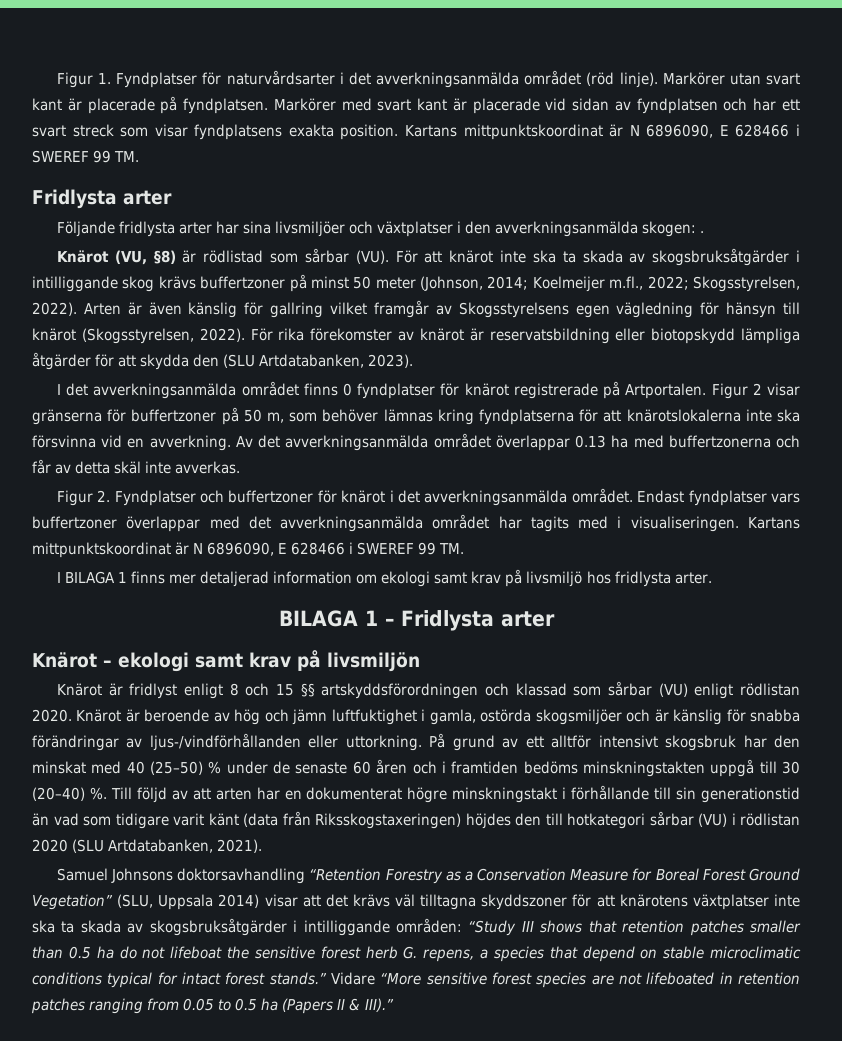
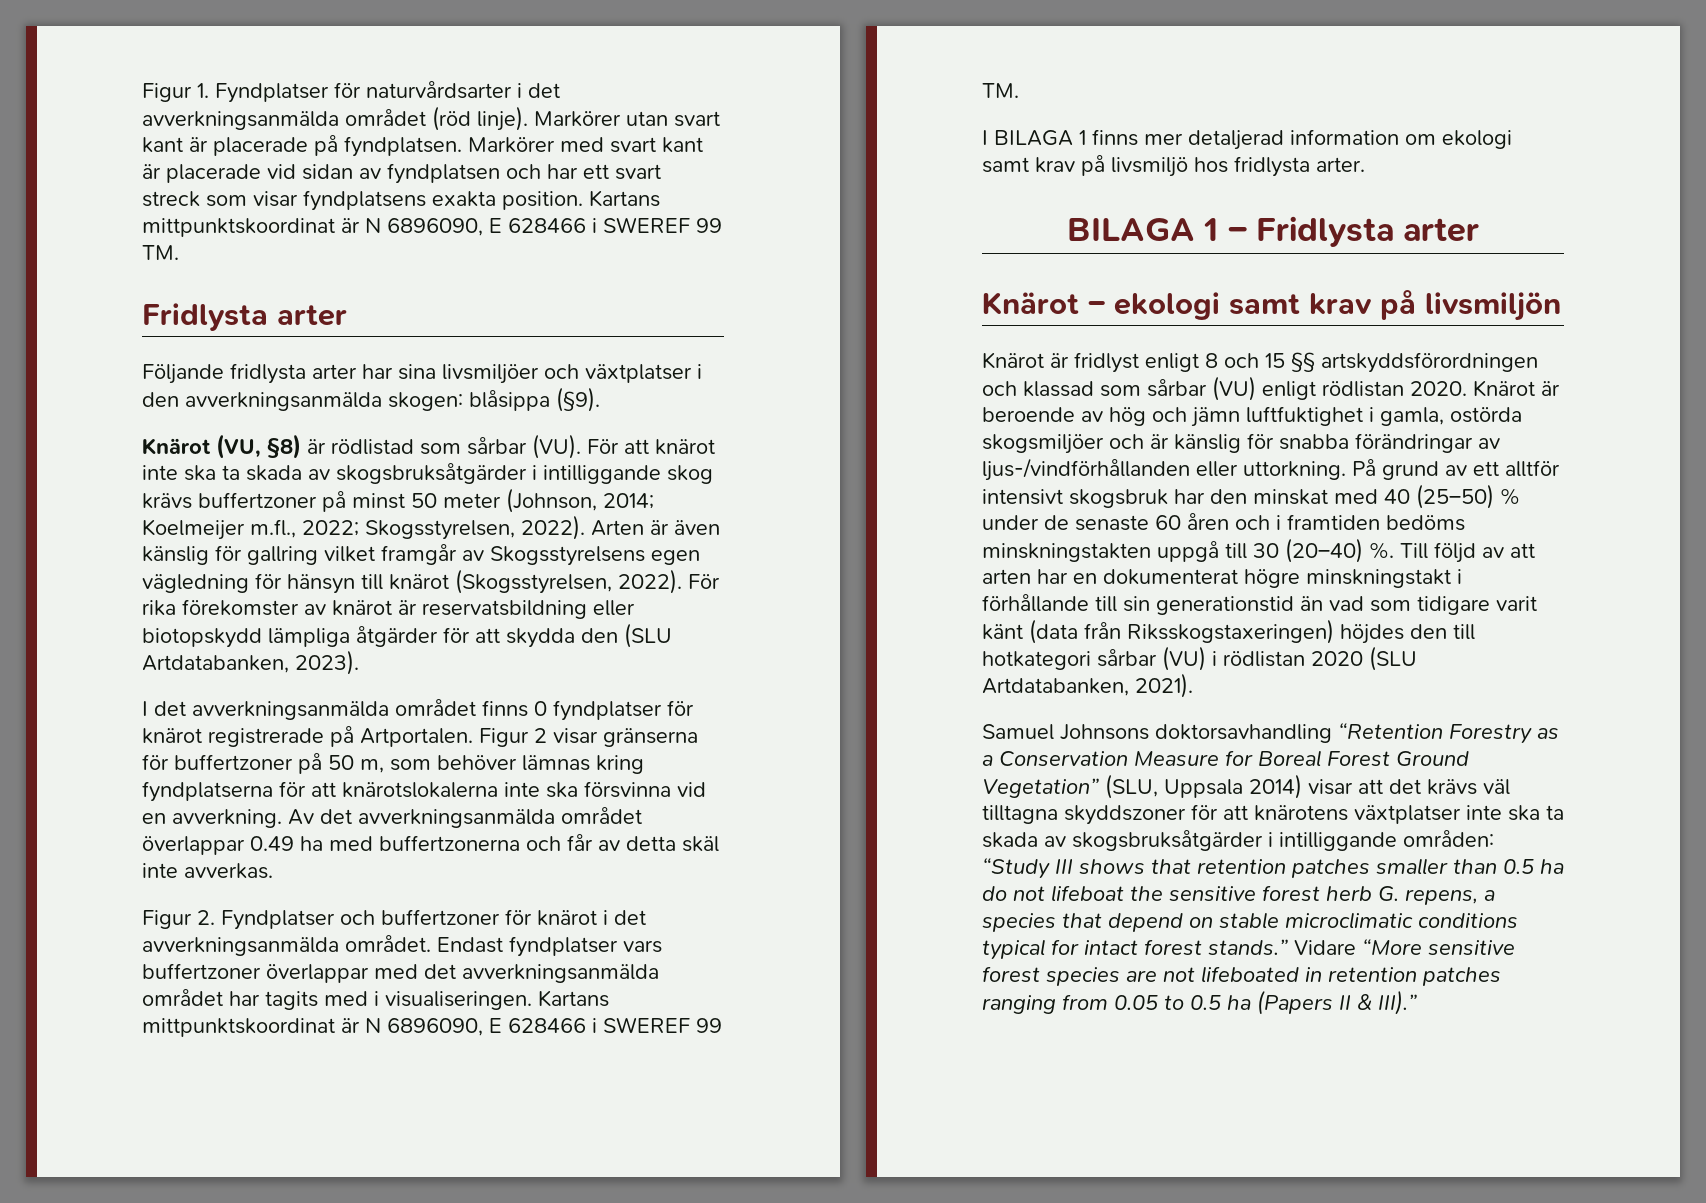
[700,231,705,233] . -> [469,387,600,412] blåsippa (§9).
[575,435,607,448] 0.13 -> [250,836,294,851] 0.49

